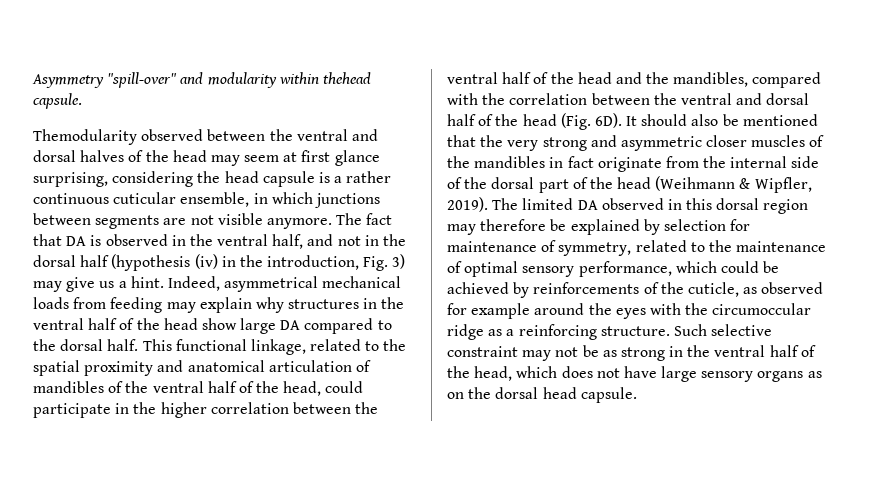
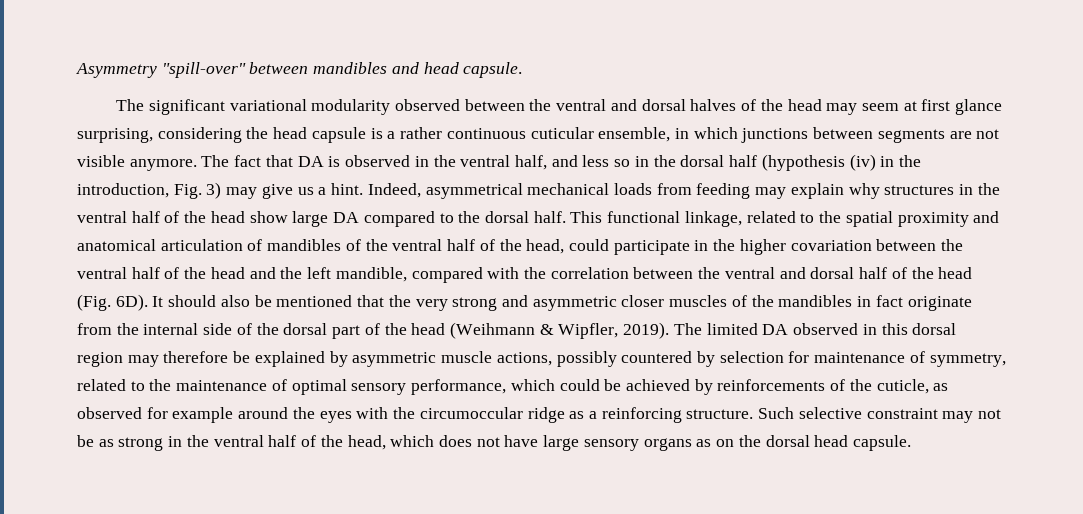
[180,72,371,88] [33,93,82,109] [33,129,137,145] and modularity within thehead capsule. // Themodularity -> [249,62,523,78] [116,99,391,115] between mandibles and head capsule. // The significant variational modularity
[337,236,361,246] not -> [582,155,631,167] less so
[210,402,289,414] correlation -> [790,240,872,251] covariation
[673,72,749,87] mandibles, -> [307,267,407,282] left mandible,
(660, 227) none -> [352,351,715,367] asymmetric muscle actions, possibly countered by

